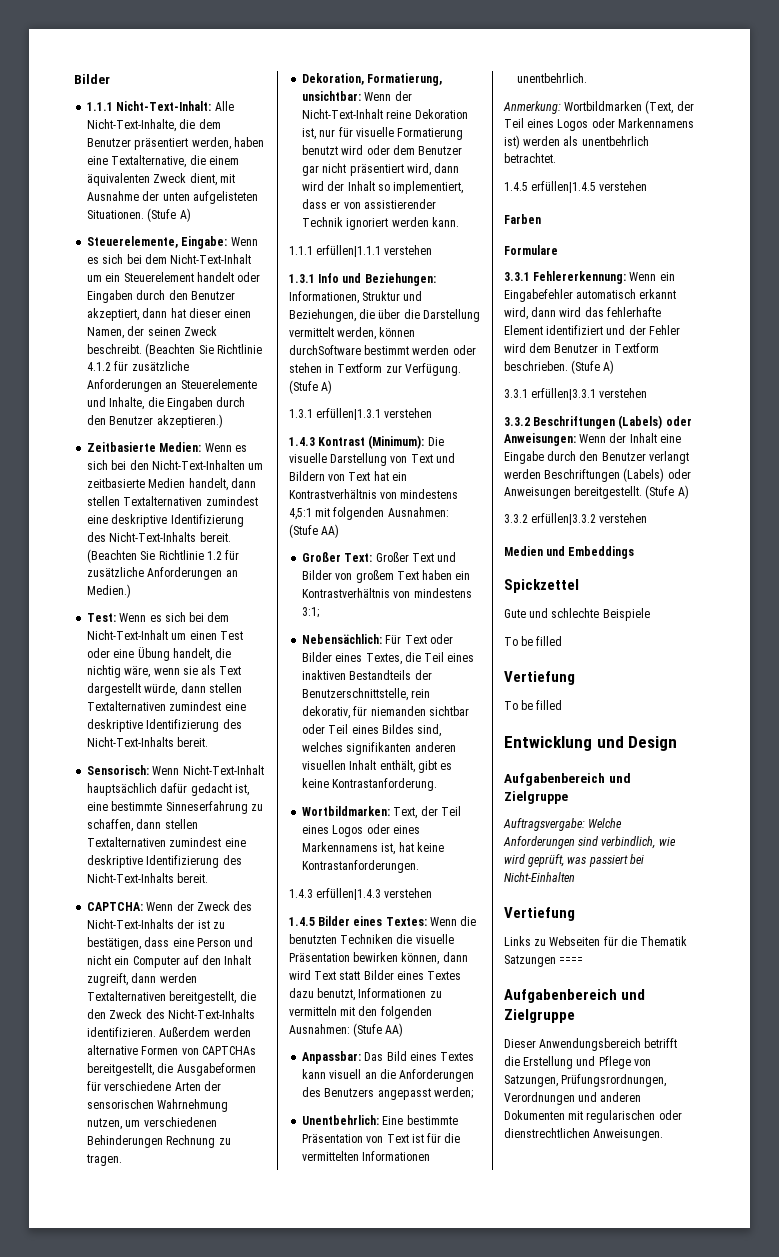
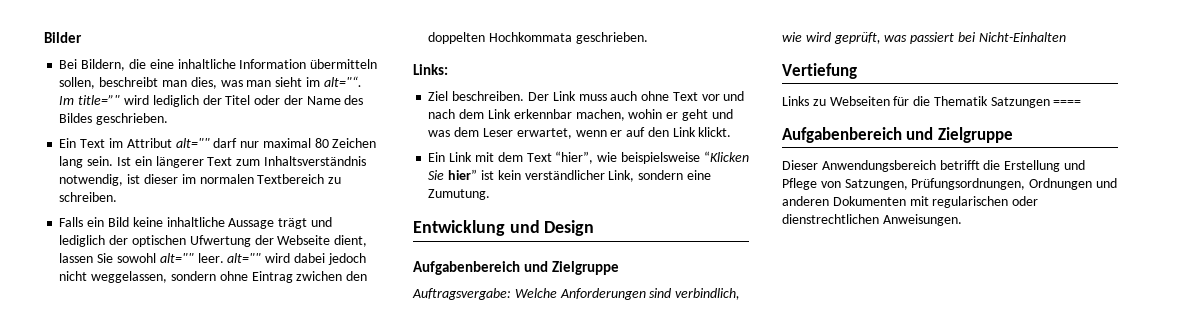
[87,101,234,111] [87,119,221,132] [87,137,264,150] [87,155,239,168] [87,173,235,186] [87,191,258,204] [87,208,191,222] [87,236,258,249] [87,254,252,264] [87,272,261,282] [87,290,235,303] [87,308,252,321] [87,326,217,339] [87,343,262,357] [87,361,189,371] [87,379,257,392] [87,397,246,410] [87,414,223,428] [87,442,247,452] [87,460,264,470] [87,478,256,491] [87,496,258,506] [87,514,244,527] [87,532,231,542] [87,549,240,563] [87,567,238,580] [87,584,132,598] [87,612,230,622] [87,630,243,640] [87,647,232,661] [87,665,242,678] [87,683,242,696] [87,701,246,711] [87,719,242,732] [87,737,209,747] [87,765,264,775] [87,783,249,796] [87,801,263,814] [87,819,198,832] [87,837,246,847] [87,855,242,868] [87,873,209,883] [87,901,253,911] [87,919,225,929] [87,937,254,950] [87,955,252,968] [87,973,197,986] [87,991,256,1004] [87,1009,255,1019] [87,1027,251,1037] [87,1045,256,1055] [87,1063,256,1076] [87,1081,221,1091] [87,1099,229,1112] [87,1117,217,1130] [87,1135,231,1148] [86,1154,123,1166] [302,73,443,86] [302,91,412,101] [302,109,468,119] [302,127,464,140] [302,145,463,155] [302,163,460,176] [302,181,464,194] [302,199,436,209] [302,217,459,230] [289,245,433,257] [289,273,436,286] [289,291,423,304] [289,309,480,322] [289,327,416,340] [289,345,476,355] [289,363,461,376] [289,380,333,394] [289,408,433,420] [289,435,444,449] [289,453,455,466] [289,471,407,481] [289,489,459,499] [289,507,449,520] [289,524,340,538] [302,552,457,562] [302,570,471,583] [302,588,472,598] [302,607,320,618] [302,634,453,644] [302,652,475,665] [302,670,432,680] [302,688,431,701] [302,706,469,719] [302,724,442,737] [302,742,456,755] [302,760,453,773] [302,778,438,791] [302,806,461,819] [302,824,420,837] [302,842,444,855] [302,860,420,873] [289,888,433,900] [289,916,477,926] [289,934,454,944] [289,952,468,965] [289,970,462,980] [289,988,442,1001] [289,1006,432,1019] [289,1023,404,1037] [302,1051,475,1064] [302,1069,475,1082] [302,1087,473,1100] [302,1115,458,1125] [302,1133,461,1143] [302,1151,431,1161] [517,73,588,83] [503,100,694,114] [504,118,694,131] [504,135,649,149] [504,153,556,163] [504,181,648,193] [504,214,541,224] [504,245,558,255] [504,271,675,284] [504,289,677,302] [504,307,661,320] [504,325,680,335] [504,343,659,353] [504,360,615,374] [504,388,648,400] [504,415,692,429] [504,433,681,446] [504,451,689,464] [504,468,691,482] [504,485,689,499] [504,513,648,525] [504,546,635,559] [504,579,579,593] [504,608,650,621] [504,636,563,646] [504,671,575,685] [504,700,563,710] 1.1.1 Nicht-Text-Inhalt: Alle Nicht-Text-Inhalte, die dem Benutzer präsentiert werden, haben eine Textalternative, die einem äquivalenten Zweck dient, mit Ausnahme der unten aufgelisteten Situationen. (Stufe A) // Steuerelemente, Eingabe: Wenn es sich bei dem Nicht-Text-Inhalt um ein Steuerelement handelt oder Eingaben durch den Benutzer akzeptiert, dann hat dieser einen Namen, der seinen Zweck beschreibt. (Beachten Sie Richtlinie 4.1.2 für zusätzliche Anforderungen an Steuerelemente und Inhalte, die Eingaben durch den Benutzer akzeptieren.) // Zeitbasierte Medien: Wenn es sich bei den Nicht-Text-Inhalten um zeitbasierte Medien handelt, dann stellen Textalternativen zumindest eine deskriptive Identifizierung des Nicht-Text-Inhalts bereit. (Beachten Sie Richtlinie 1.2 für zusätzliche Anforderungen an Medien.) // Test: Wenn es sich bei dem Nicht-Text-Inhalt um einen Test oder eine Übung handelt, die nichtig wäre, wenn sie als Text dargestellt würde, dann stellen Textalternativen zumindest eine deskriptive Identifizierung des Nicht-Text-Inhalts bereit. // Sensorisch: Wenn Nicht-Text-Inhalt hauptsächlich dafür gedacht ist, eine bestimmte Sinneserfahrung zu schaffen, dann stellen Textalternativen zumindest eine deskriptive Identifizierung des Nicht-Text-Inhalts bereit. // CAPTCHA: Wenn der Zweck des Nicht-Text-Inhalts der ist zu bestätigen, dass eine Person und nicht ein Computer auf den Inhalt zugreift, dann werden Textalternativen bereitgestellt, die den Zweck des Nicht-Text-Inhalts identifizieren. Außerdem werden alternative Formen von CAPTCHAs bereitgestellt, die Ausgabeformen für verschiedene Arten der sensorischen Wahrnehmung nutzen, um verschiedenen Behinderungen Rechnung zu tragen. // Dekoration, Formatierung, unsichtbar: Wenn der Nicht-Text-Inhalt reine Dekoration ist, nur für visuelle Formatierung benutzt wird oder dem Benutzer gar nicht präsentiert wird, dann wird der Inhalt so implementiert, dass er von assistierender Technik ignoriert werden kann. // 1.1.1 erfüllen|1.1.1 verstehen // 1.3.1 Info und Beziehungen: Informationen, Struktur und Beziehungen, die über die Darstellung vermittelt werden, können durchSoftware bestimmt werden oder stehen in Textform zur Verfügung. (Stufe A) // 1.3.1 erfüllen|1.3.1 verstehen // 1.4.3 Kontrast (Minimum): Die visuelle Darstellung von Text und Bildern von Text hat ein Kontrastverhältnis von mindestens 4,5:1 mit folgenden Ausnahmen: (Stufe AA) // Großer Text: Großer Text und Bilder von großem Text haben ein Kontrastverhältnis von mindestens 3:1; // Nebensächlich: Für Text oder Bilder eines Textes, die Teil eines inaktiven Bestandteils der Benutzerschnittstelle, rein dekorativ, für niemanden sichtbar oder Teil eines Bildes sind, welches signifikanten anderen visuellen Inhalt enthält, gibt es keine Kontrastanforderung. // Wortbildmarken: Text, der Teil eines Logos oder eines Markennamens ist, hat keine Kontrastanforderungen. // 1.4.3 erfüllen|1.4.3 verstehen // 1.4.5 Bilder eines Textes: Wenn die benutzten Techniken die visuelle Präsentation bewirken können, dann wird Text statt Bilder eines Textes dazu benutzt, Informationen zu vermitteln mit den folgenden Ausnahmen: (Stufe AA) // Anpassbar: Das Bild eines Textes kann visuell an die Anforderungen des Benutzers angepasst werden; // Unentbehrlich: Eine bestimmte Präsentation von Text ist für die vermittelten Informationen unentbehrlich. // Anmerkung: Wortbildmarken (Text, der Teil eines Logos oder Markennamens ist) werden als unentbehrlich betrachtet. // 1.4.5 erfüllen|1.4.5 verstehen // Farben // Formulare // 3.3.1 Fehlererkennung: Wenn ein Eingabefehler automatisch erkannt wird, dann wird das fehlerhafte Element identifiziert und der Fehler wird dem Benutzer in Textform beschrieben. (Stufe A) // 3.3.1 erfüllen|3.3.1 verstehen // 3.3.2 Beschriftungen (Labels) oder Anweisungen: Wenn der Inhalt eine Eingabe durch den Benutzer verlangt werden Beschriftungen (Labels) oder Anweisungen bereitgestellt. (Stufe A) // 3.3.2 erfüllen|3.3.2 verstehen // Medien und Embeddings // Spickzettel // Gute und schlechte Beispiele // To be filled // Vertiefung // To be filled -> [59,59,378,71] [59,76,362,89] [59,94,364,107] [59,113,169,125] [59,138,377,148] [59,156,366,168] [59,174,342,186] [59,192,118,202] [59,217,332,229] [59,235,368,247] [59,253,366,265] [59,271,368,283] [428,32,648,44] [413,64,448,75] [428,91,745,101] [428,109,733,121] [428,127,732,139] [428,151,749,164] [428,169,711,182] [428,189,491,200] Bei Bildern, die eine inhaltliche Information übermitteln sollen, beschreibt man dies, was man sieht im alt="“. Im title=”" wird lediglich der Titel oder der Name des Bildes geschrieben. // Ein Text im Attribut alt="" darf nur maximal 80 Zeichen lang sein. Ist ein längerer Text zum Inhaltsverständnis notwendig, ist dieser im normalen Textbereich zu schreiben. // Falls ein Bild keine inhaltliche Aussage trägt und lediglich der optischen Ufwertung der Webseite dient, lassen Sie sowohl alt="" leer. alt="" wird dabei jedoch nicht weggelassen, sondern ohne Eintrag zwichen den doppelten Hochkommata geschrieben. // Links: // Ziel beschreiben. Der Link muss auch ohne Text vor und nach dem Link erkennbar machen, wohin er geht und was dem Leser erwartet, wenn er auf den Link klickt. // Ein Link mit dem Text “hier”, wie beispielsweise “Klicken Sie hier” ist kein verständlicher Link, sondern eine Zumutung.
[561,1074,667,1087] [504,1092,575,1105] Prüfungsrordnungen, Verordnungen -> [911,178,1093,190] Prüfungsordnungen, Ordnungen

